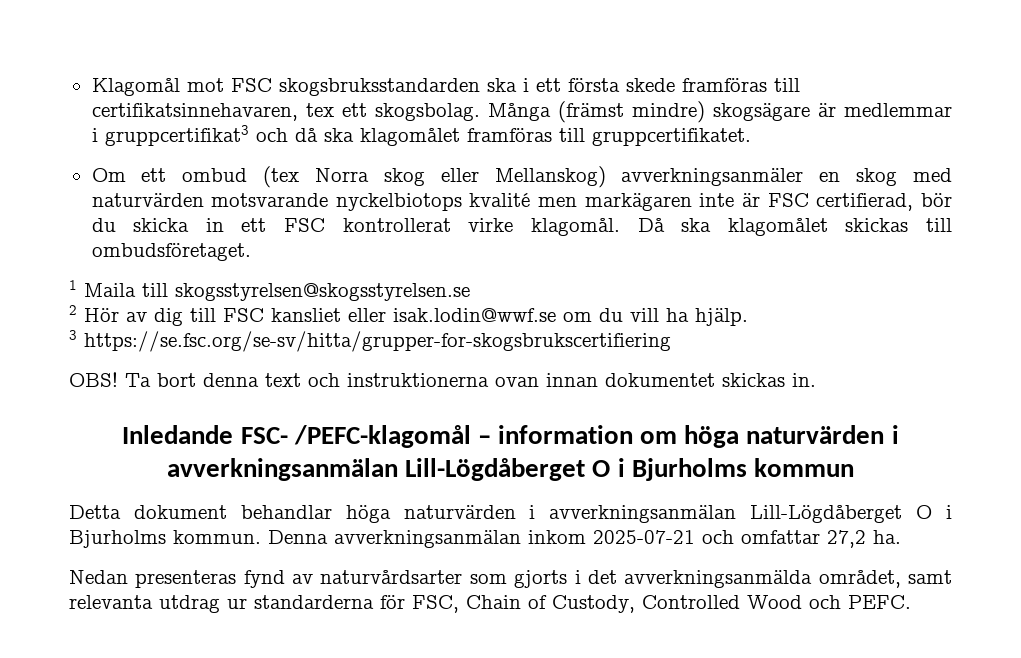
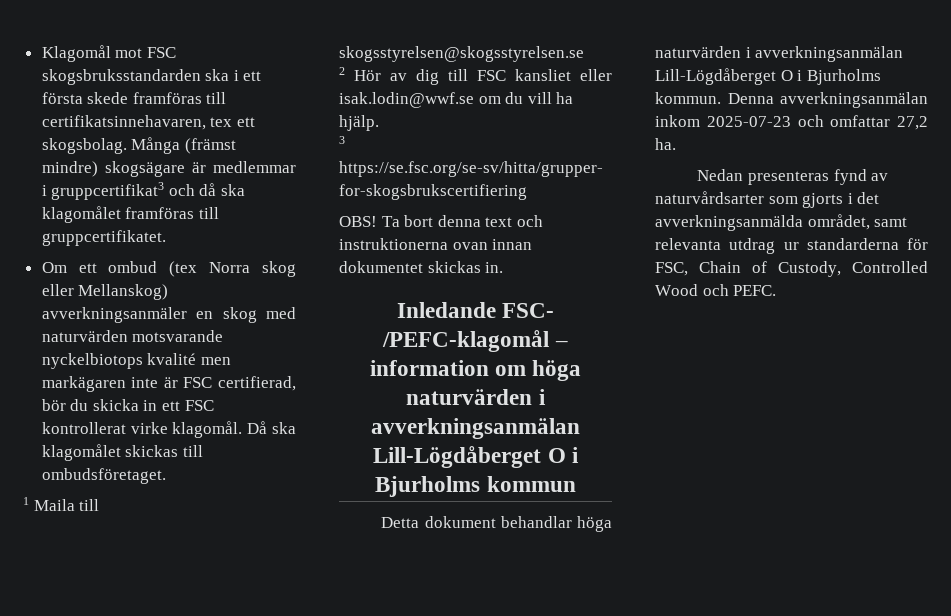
[593,530,695,544] 2025-07-21 -> [706,116,791,127] 2025-07-23

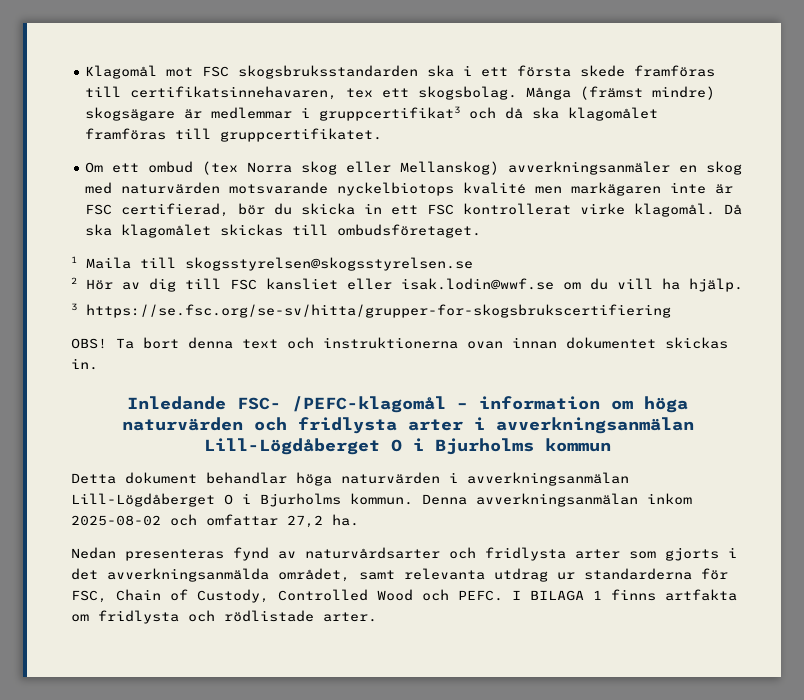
(533, 397) none -> [253,417,463,434] och fridlysta arter
[706,116,791,127] 2025-07-23 -> [71,515,161,526] 2025-08-02
(764, 197) none -> [449,547,620,561] och fridlysta arter
(777, 290) none -> [512,589,737,601] [71,610,377,624] I BILAGA 1 finns artfakta om fridlysta och rödlistade arter.

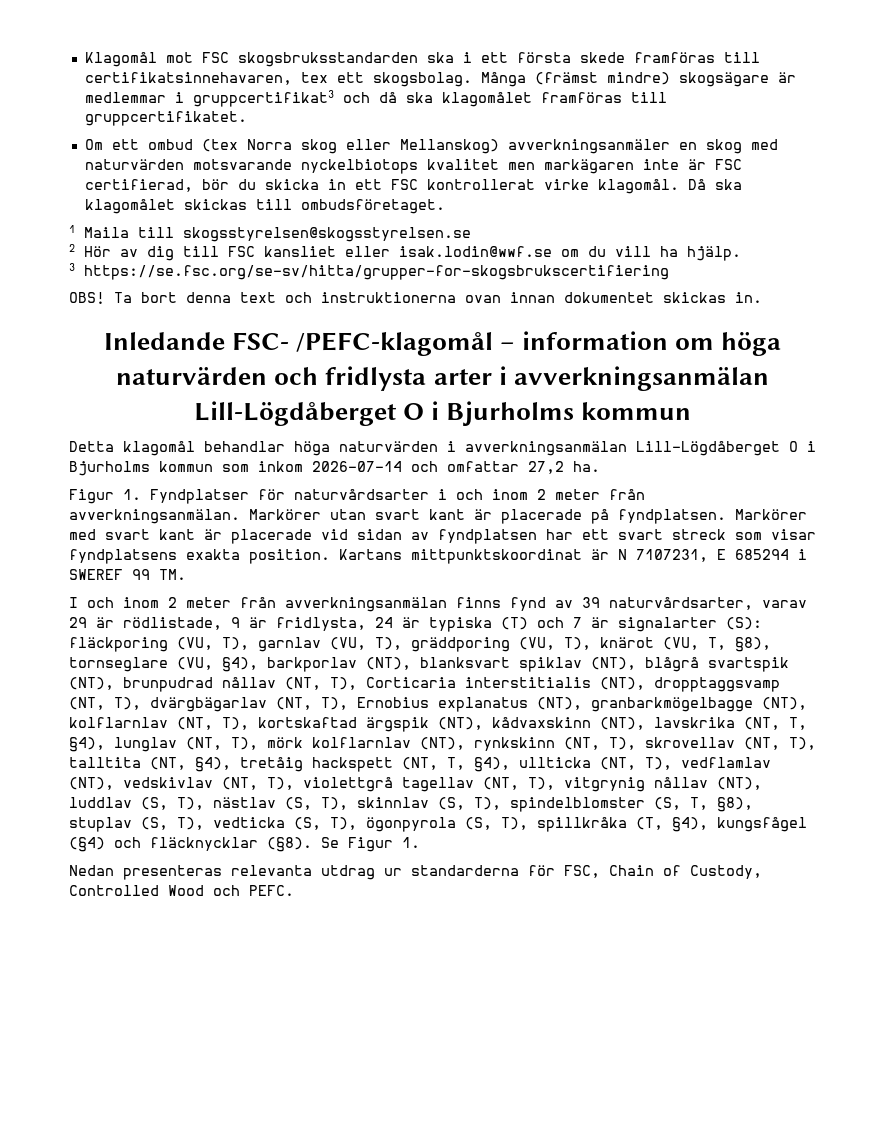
[463,182,527,194] kvalité -> [426,159,499,170] kvalitet
[125,472,197,484] dokument -> [123,441,195,456] klagomål
[350,493,692,507] [71,515,161,526] kommun. Denna avverkningsanmälan inkom 2025-08-02 -> [159,461,402,472] kommun som inkom 2026-07-14
[71,547,737,561] [71,568,395,582] Nedan presenteras fynd av naturvårdsarter och fridlysta arter som gjorts i det avverkningsanmälda området, samt -> [69,489,645,504] [69,509,807,524] [69,529,816,544] [69,549,807,564] [69,569,186,580] [69,597,807,612] [69,617,762,632] [69,637,771,652] [69,657,789,672] [69,677,780,692] [69,697,807,712] [69,717,807,732] [69,737,816,752] [69,757,771,772] [69,777,762,792] [69,797,753,812] [69,817,807,832] [69,837,420,852] [69,865,222,880] Figur 1. Fyndplatser för naturvårdsarter i och inom 2 meter från avverkningsanmälan. Markörer utan svart kant är placerade på fyndplatsen. Markörer med svart kant är placerade vid sidan av fyndplatsen har ett svart streck som visar fyndplatsens exakta position. Kartans mittpunktskoordinat är N 7107231, E 685294 i SWEREF 99 TM. // I och inom 2 meter från avverkningsanmälan finns fynd av 39 naturvårdsarter, varav 29 är rödlistade, 9 är fridlysta, 24 är typiska (T) och 7 är signalarter (S): fläckporing (VU, T), garnlav (VU, T), gräddporing (VU, T), knärot (VU, T, §8), tornseglare (VU, §4), barkporlav (NT), blanksvart spiklav (NT), blågrå svartspik (NT), brunpudrad nållav (NT, T), Corticaria interstitialis (NT), dropptaggsvamp (NT, T), dvärgbägarlav (NT, T), Ernobius explanatus (NT), granbarkmögelbagge (NT), kolflarnlav (NT, T), kortskaftad ärgspik (NT), kådvaxskinn (NT), lavskrika (NT, T, §4), lunglav (NT, T), mörk kolflarnlav (NT), rynkskinn (NT, T), skrovellav (NT, T), talltita (NT, §4), tretåig hackspett (NT, T, §4), ullticka (NT, T), vedflamlav (NT), vedskivlav (NT, T), violettgrå tagellav (NT, T), vitgrynig nållav (NT), luddlav (S, T), nästlav (S, T), skinnlav (S, T), spindelblomster (S, T, §8), stuplav (S, T), vedticka (S, T), ögonpyrola (S, T), spillkråka (T, §4), kungsfågel (§4) och fläcknycklar (§8). Se Figur 1. // Nedan presenteras
[512,589,737,601] [71,610,377,624] I BILAGA 1 finns artfakta om fridlysta och rödlistade arter. -> (294, 890) none

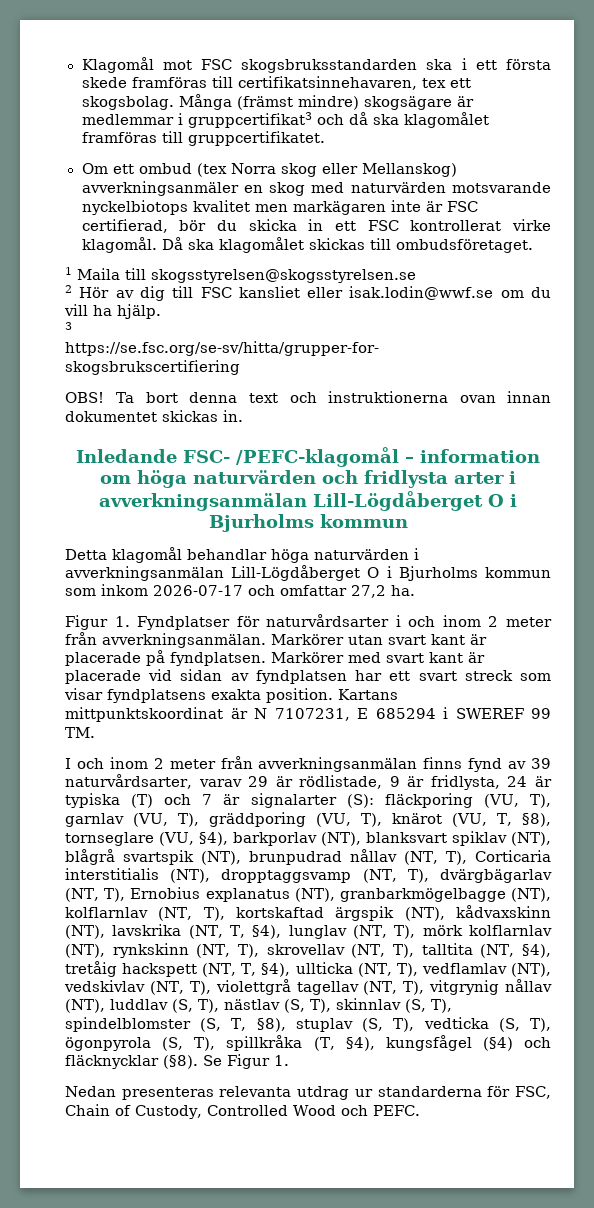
[312,461,402,472] 2026-07-14 -> [153,585,243,596] 2026-07-17

